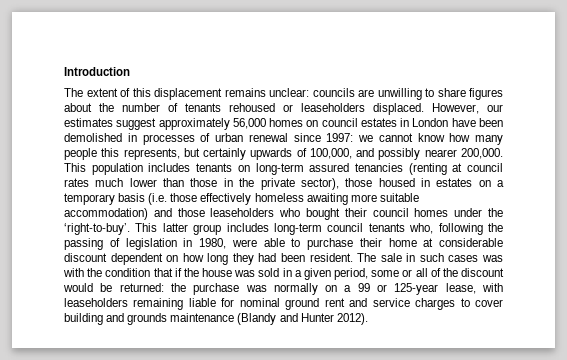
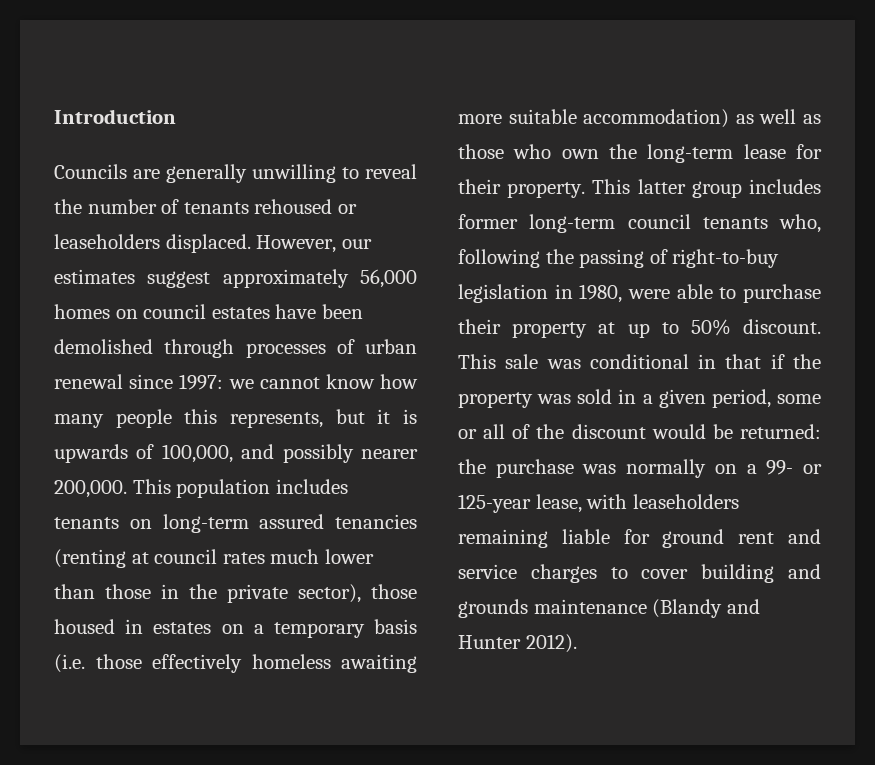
[64,88,503,100] [64,103,92,112] The extent of this displacement remains unclear: councils are unwilling to share figures about -> [54,164,417,183] Councils are generally unwilling to reveal
[400,118,449,127] in London -> (270, 313) none
[127,133,137,142] in -> [164,339,235,358] through
[203,148,247,160] certainly -> [377,409,418,424] it is
[153,208,504,220] [64,223,130,235] and those leaseholders who bought their council homes under the ‘right-to-buy’. -> [735,109,821,124] [458,144,822,163] [458,179,586,198] as well as those who own the long-term lease for their property.
(269, 227) none -> [458,214,518,229] former
(120, 242) none -> [672,249,780,268] right-to-buy
[388,238,503,247] [64,253,503,265] [63,268,151,277] home at considerable discount dependent on how long they had been resident. The sale in such cases was with the condition -> [512,319,822,338] [458,354,717,369] property at up to 50% discount. This sale was conditional in
[202,268,232,277] house -> [458,392,533,408] property
[357,283,370,292] 99 -> [766,460,794,475] 99-
[239,298,280,307] nominal -> (650, 536) none

